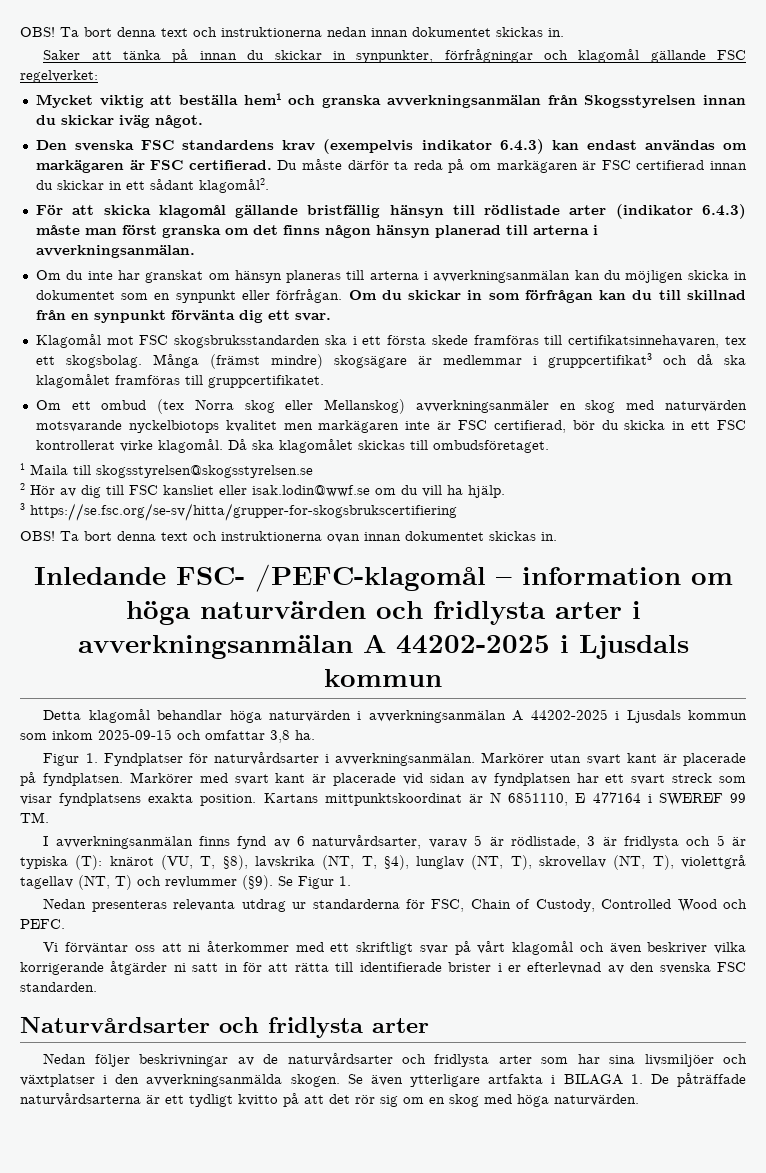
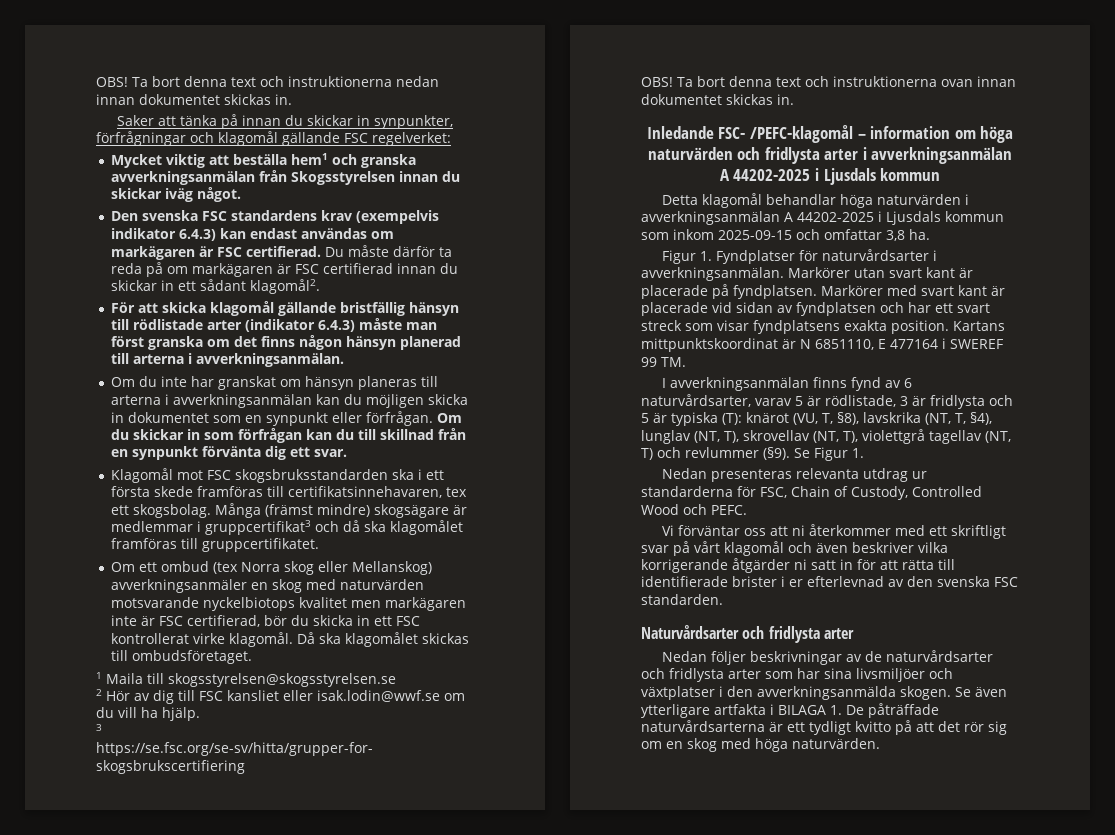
(571, 779) none -> [880,302,904,313] och

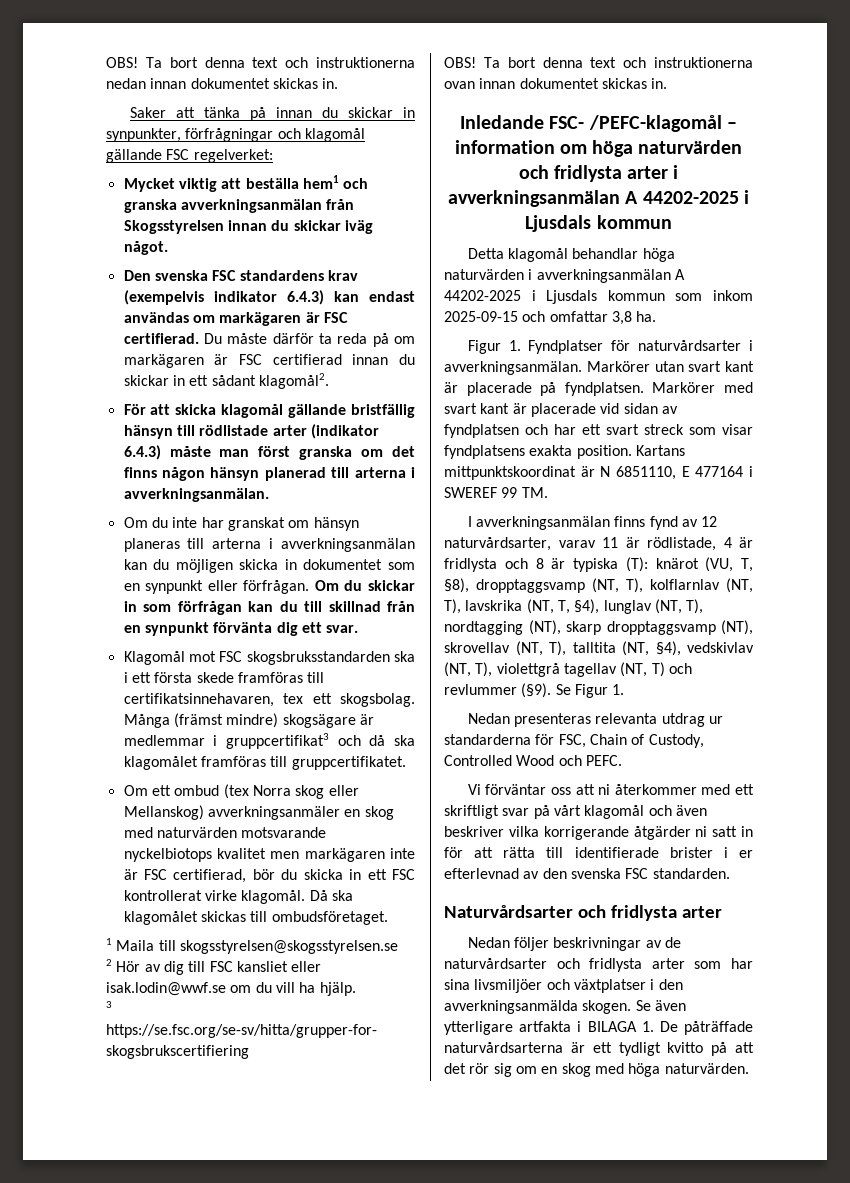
[904,378,913,388] 6 -> [701,516,718,527] 12
[795,396,803,406] 5 -> [602,537,618,548] 11
[900,396,908,406] 3 -> [723,537,732,548] 4
[641,413,649,423] 5 -> [535,558,544,569] 8
(859, 418) none -> [476,578,753,593] [444,599,461,614] dropptaggsvamp (NT, T), kolflarnlav (NT, T),
[743,430,810,441] skrovellav -> [444,620,753,635] [444,641,754,656] nordtagging (NT), skarp dropptaggsvamp (NT), skrovellav (NT, T), talltita (NT, §4), vedskivlav

